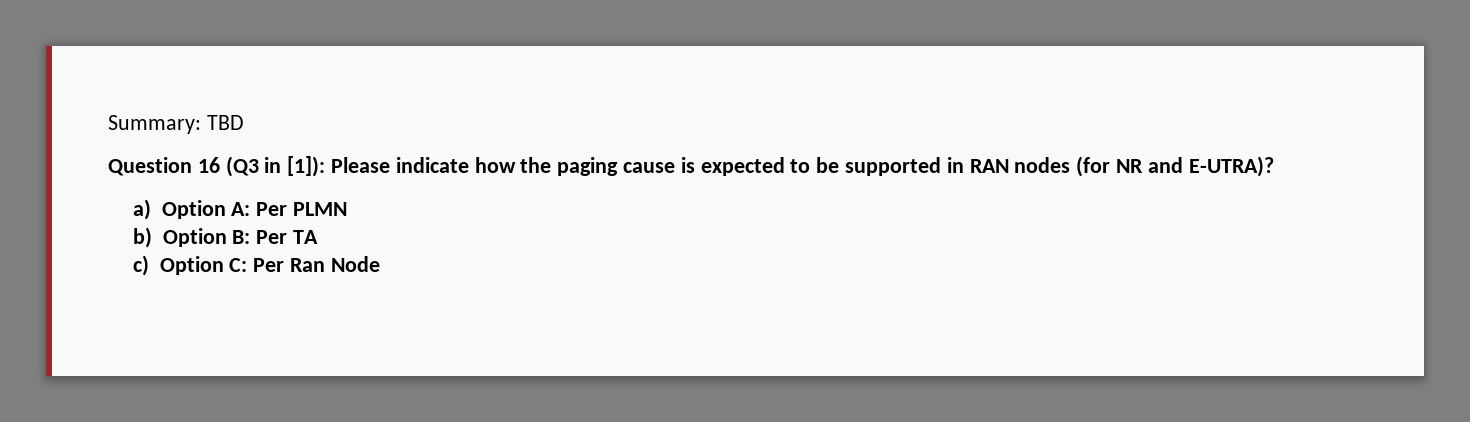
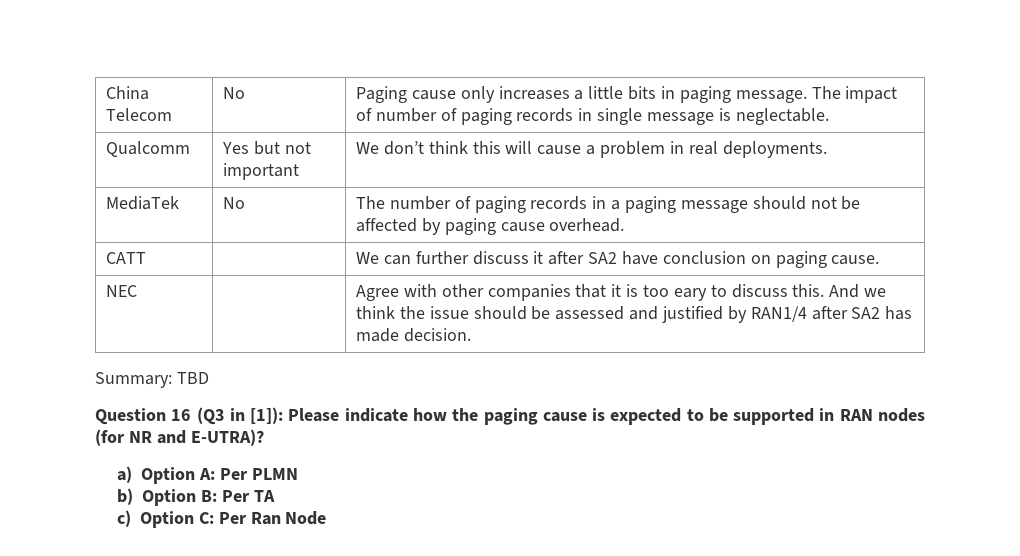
(108, 124) none -> [105,86,149,100] [105,108,172,121] [222,87,245,99] [355,86,898,103] [355,108,829,125] [105,141,190,157] [221,141,311,155] [222,163,299,180] [355,141,827,158] [105,196,179,210] [222,197,245,209] [355,196,861,213] [355,218,625,235] [105,252,146,264] [355,251,880,268] [105,285,137,297] [355,284,887,301] [355,306,913,323] [355,328,471,342] China Telecom | No | Paging cause only increases a little bits in paging message. The impact of number of paging records in single message is neglectable. // Qualcomm | Yes but not important | We don’t think this will cause a problem in real deployments. // MediaTek | No | The number of paging records in a paging message should not be affected by paging cause overhead. // CATT | | We can further discuss it after SA2 have conclusion on paging cause. // NEC | | Agree with other companies that it is too eary to discuss this. And we think the issue should be assessed and justified by RAN1/4 after SA2 has made decision. //

